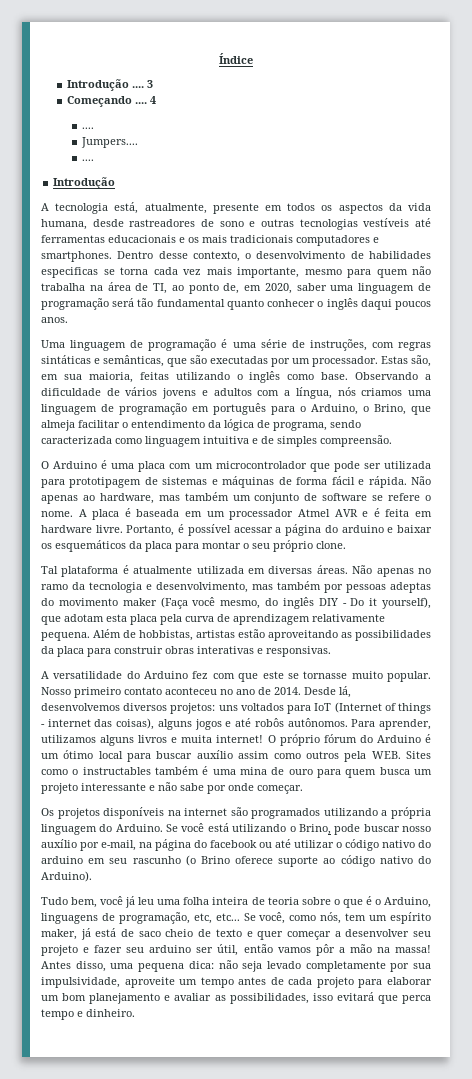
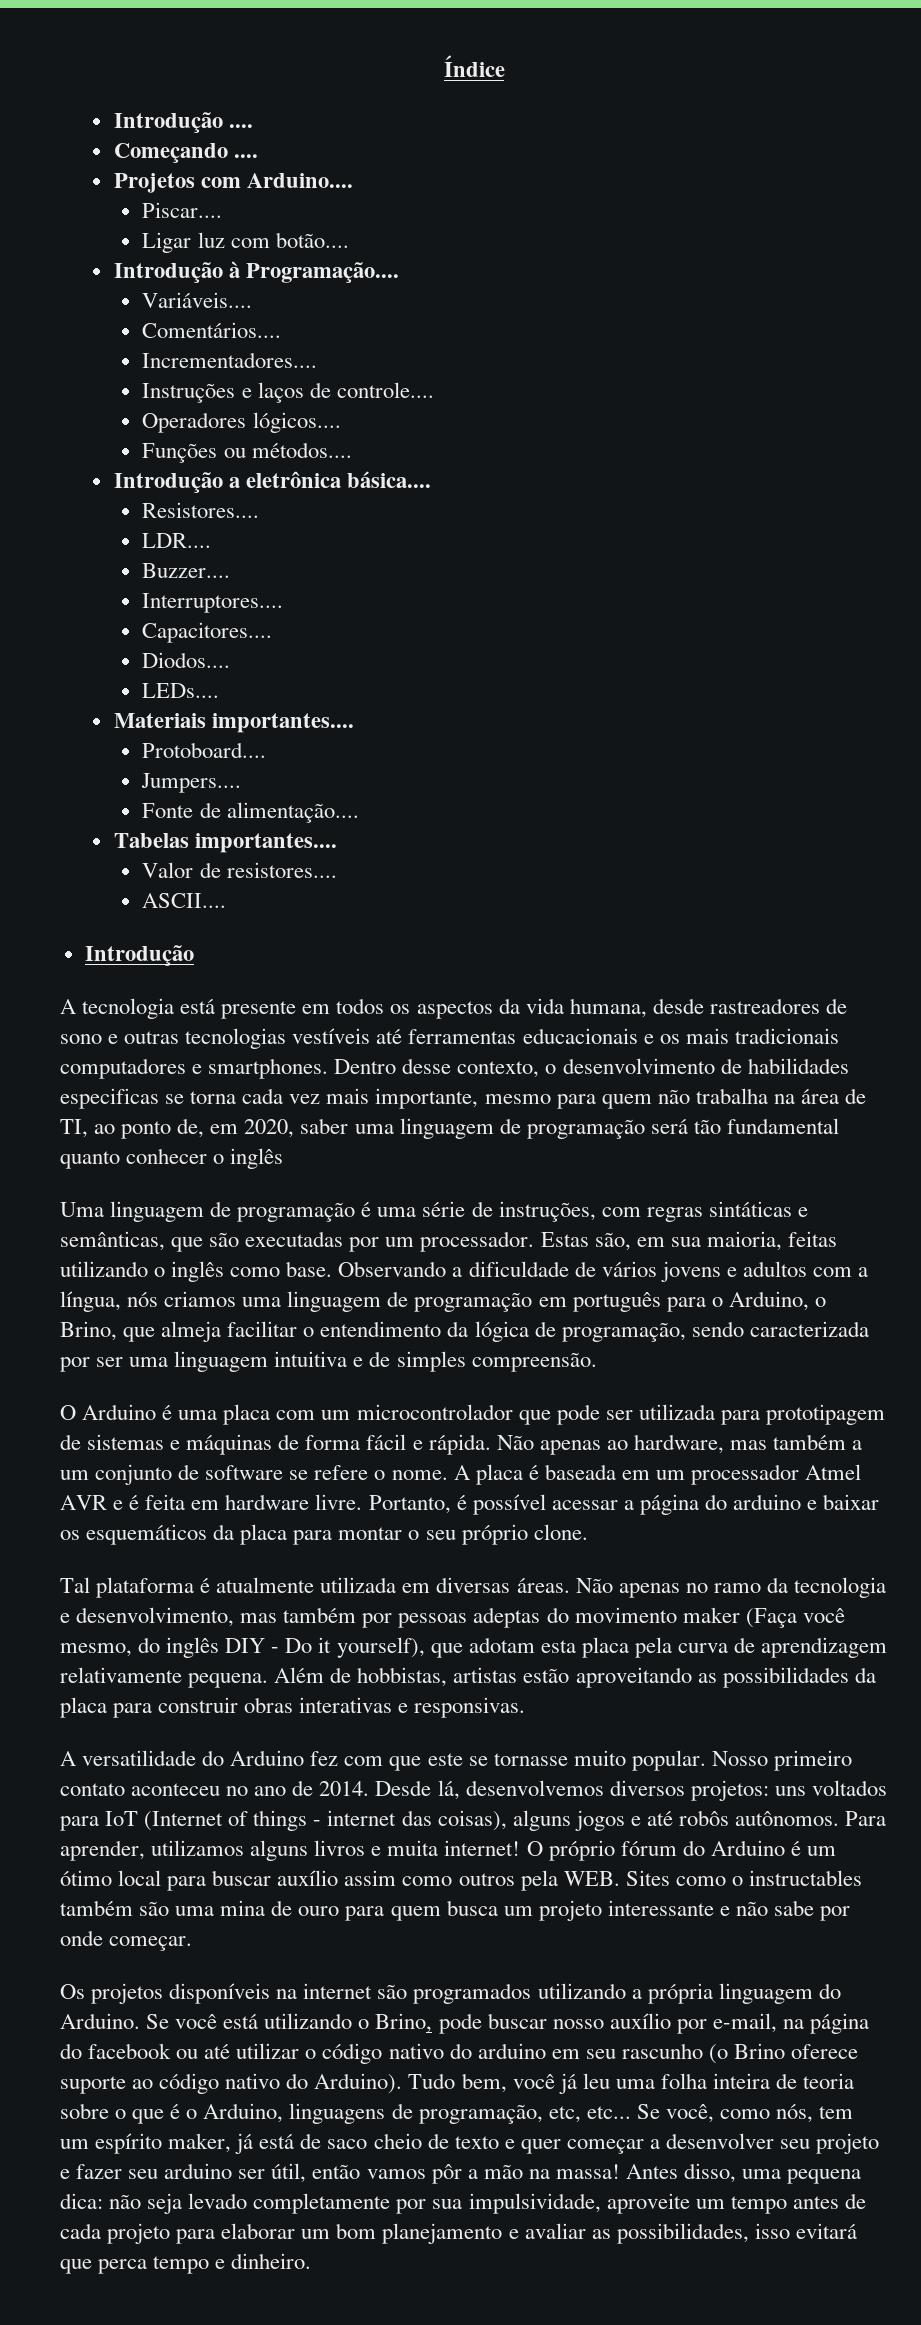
[147,80,154,88] 3 -> (253, 126) none
[150,96,157,104] [81,127,94,129] [80,137,138,148] [81,159,94,161] 4 // .... // Jumpers.... // .... -> [113,173,353,193] [142,202,223,218] [142,232,349,253] [113,261,399,283] [142,292,253,308] [142,322,282,338] [142,352,318,368] [142,382,434,403] [142,412,341,433] [142,442,352,463] [113,471,431,493] [142,502,260,518] [142,533,212,548] [142,563,231,578] [142,593,284,613] [142,622,273,643] [142,652,231,668] [142,683,220,698] [113,713,354,733] [142,742,267,758] [141,773,242,793] [142,802,359,823] [113,833,337,853] [142,862,337,878] [142,893,227,908] // Projetos com Arduino.... // Piscar.... // Ligar luz com botão.... // Introdução à Programação.... // Variáveis.... // Comentários.... // Incrementadores.... // Instruções e laços de controle.... // Operadores lógicos.... // Funções ou métodos.... // Introdução a eletrônica básica.... // Resistores.... // LDR.... // Buzzer.... // Interruptores.... // Capacitores.... // Diodos.... // LEDs.... // Materiais importantes.... // Protoboard.... // Jumpers.... // Fonte de alimentação.... // Tabelas importantes.... // Valor de resistores.... // ASCII....
[114,202,207,214] está, atualmente, -> [180,999,216,1014] está
[360,299,432,310] [41,317,68,323] daqui poucos anos. -> (284, 1158) none
[273,422,327,431] programa, -> [561,1322,686,1342] programação,
[115,438,142,444] como -> [60,1357,169,1372] por ser uma
(229, 496) none -> [852,1440,863,1450] a
[202,766,209,775] é -> [139,1901,170,1916] são
(92, 876) // -> (403, 2083) none

